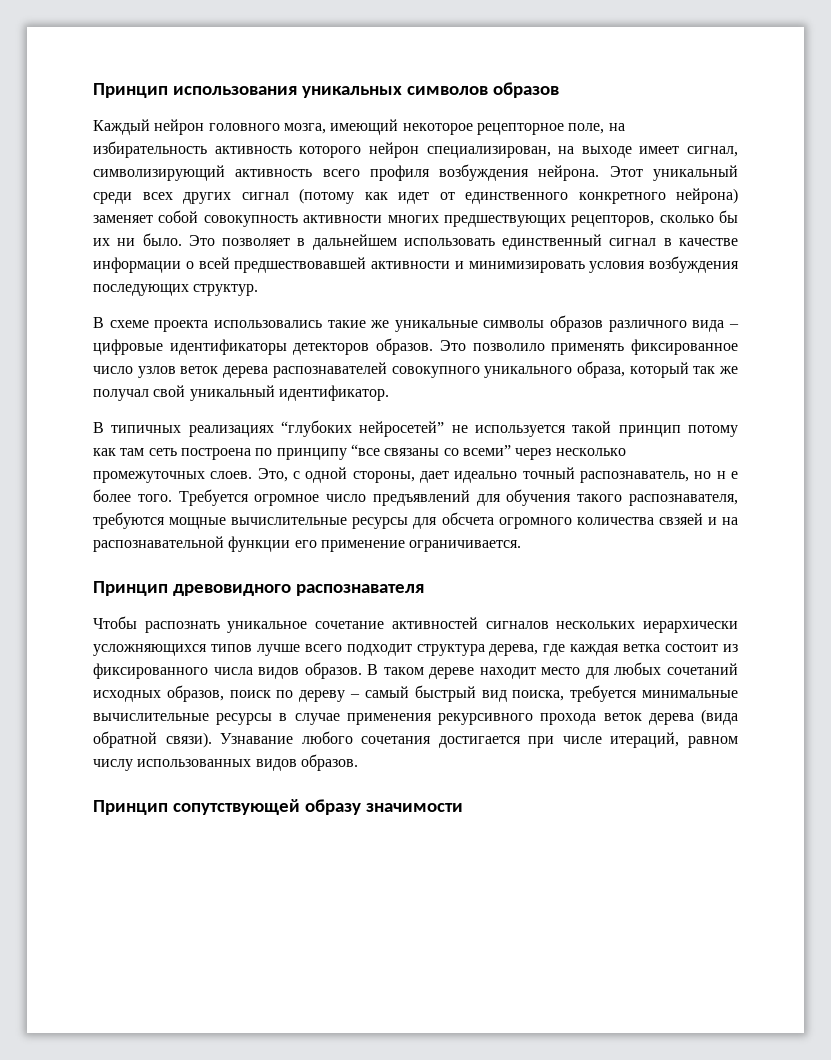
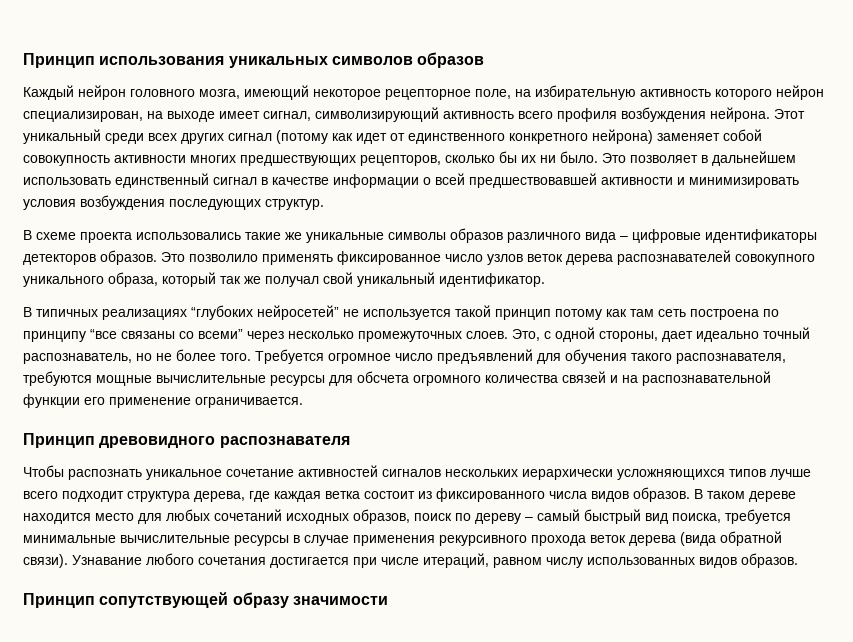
[93,141,207,158] избирательность -> [535,85,636,100] избирательную
[716,471,739,479] н е -> [156,353,172,361] не
[658,513,703,525] свзяей -> [562,371,606,383] связей
[479,667,536,679] находит -> [23,513,91,524] находится

